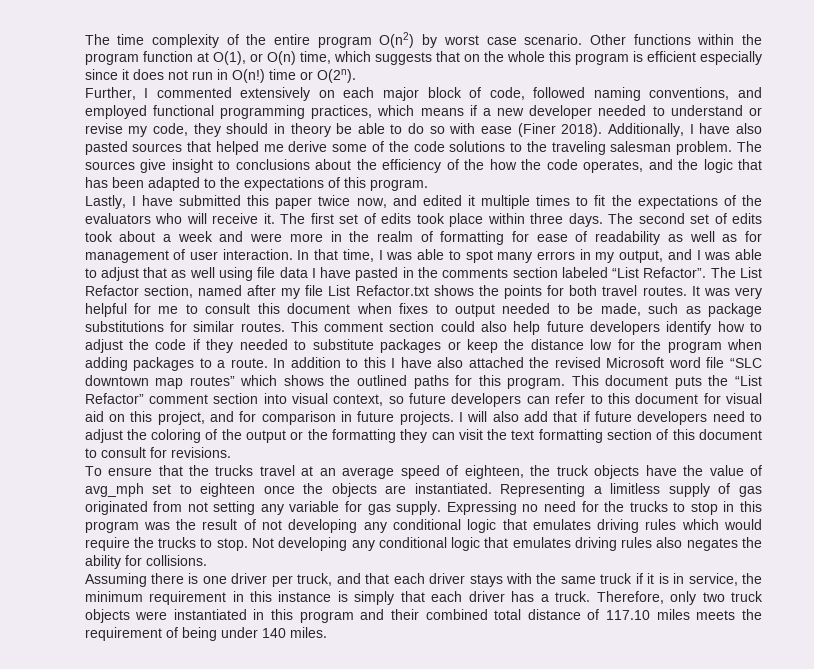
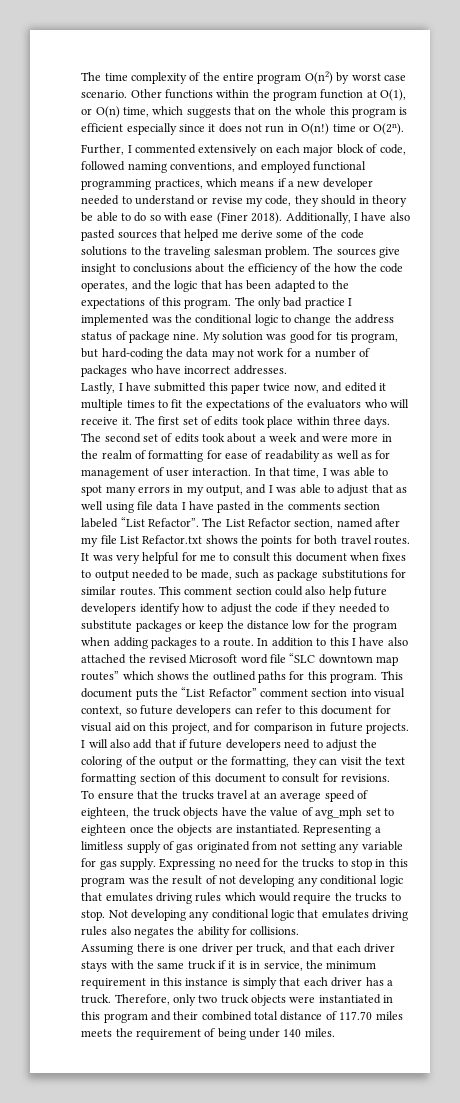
(428, 185) none -> [234,297,353,309] [81,314,395,326] [81,331,398,343] [81,348,370,360] [81,365,287,377] The only bad practice I implemented was the conditional logic to change the address status of package nine. My solution was good for tis program, but hard-coding the data may not work for a number of packages who have incorrect addresses.
[331,429,396,443] formatting -> [231,756,290,768] formatting,
[606,610,651,620] 117.10 -> [339,1011,373,1020] 117.70

